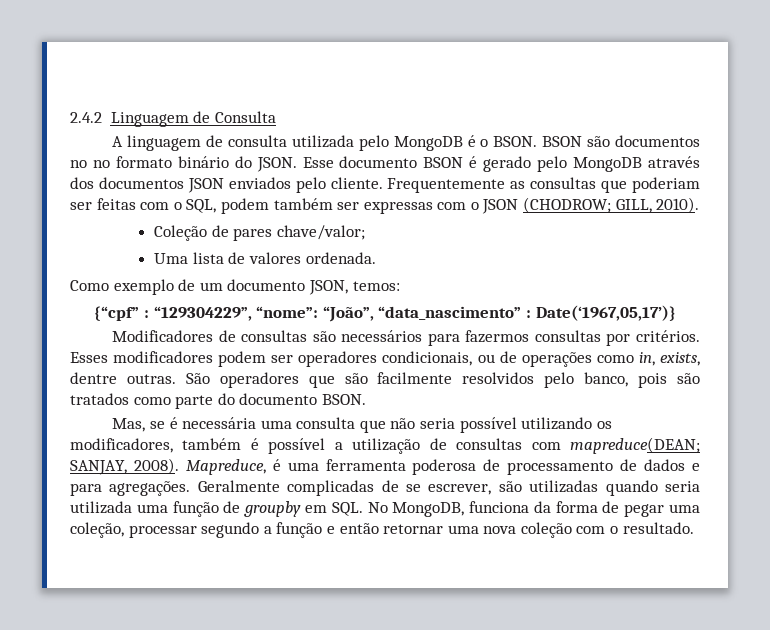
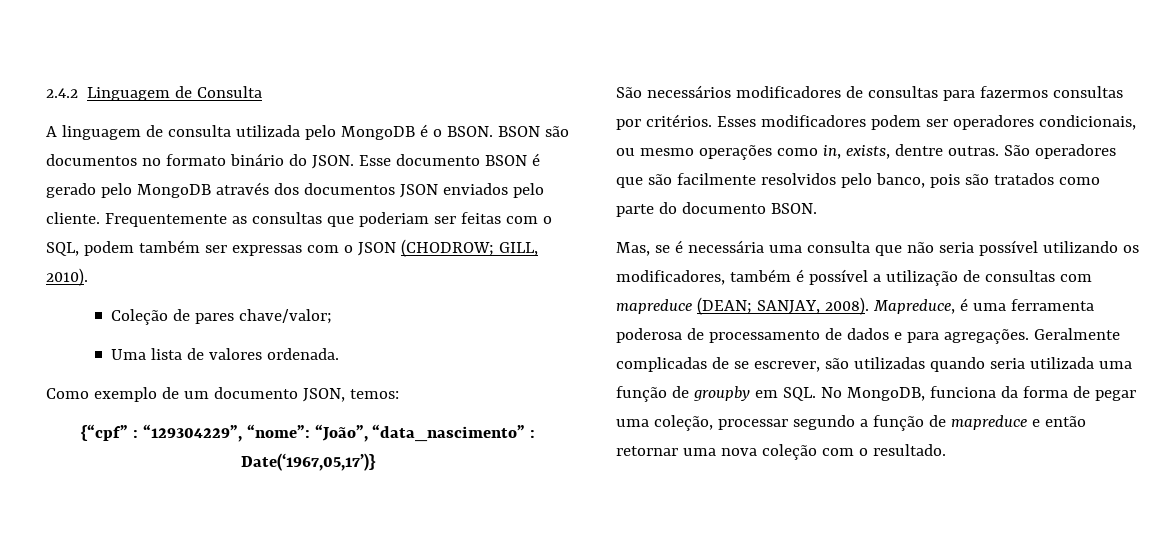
[92,160,110,168] no -> (161, 162) none
[112,330,423,342] Modificadores de consultas são necessários -> [616,85,938,98] São necessários modificadores de consultas
[499,351,517,363] de -> [639,148,694,156] mesmo
[570,437,700,454] mapreduce(DEAN; -> [616,297,752,315] mapreduce (DEAN;
(323, 530) none -> [928,415,1027,430] de mapreduce

